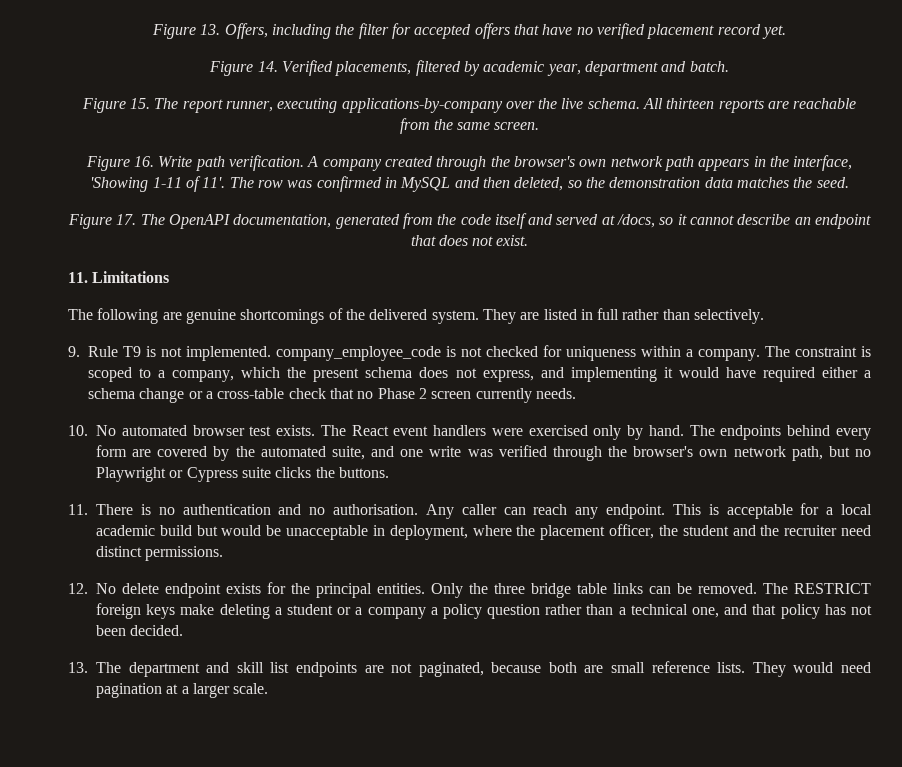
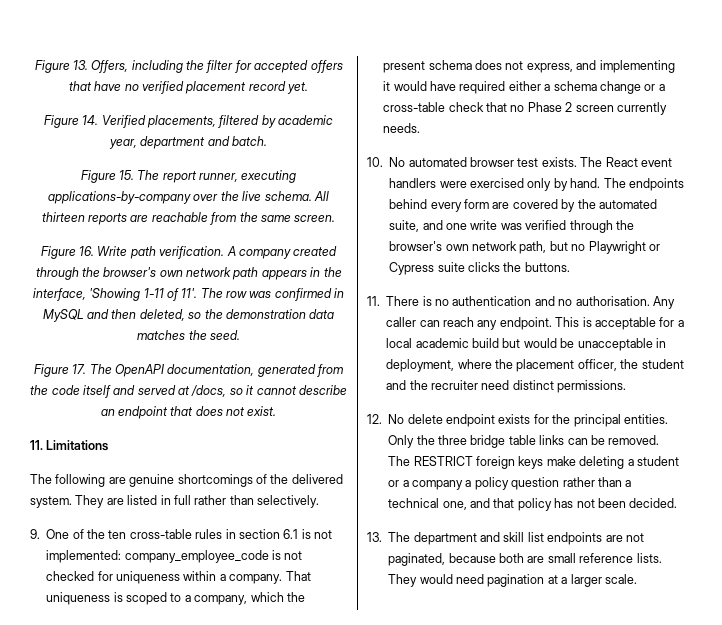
[88,346,271,361] Rule T9 is not implemented. -> [46,529,332,539] [46,550,122,563] One of the ten cross-table rules in section 6.1 is not implemented:
[765,346,857,357] The constraint -> [285,571,311,581] [46,592,111,605] That uniqueness

